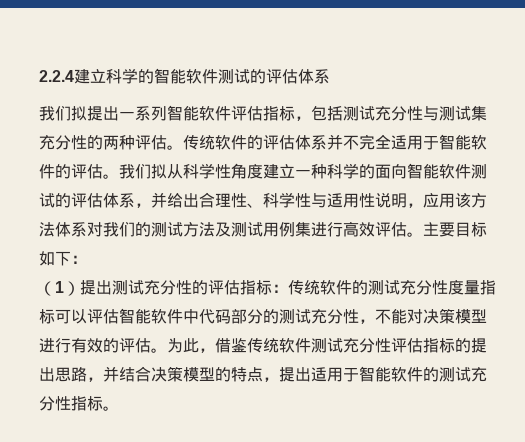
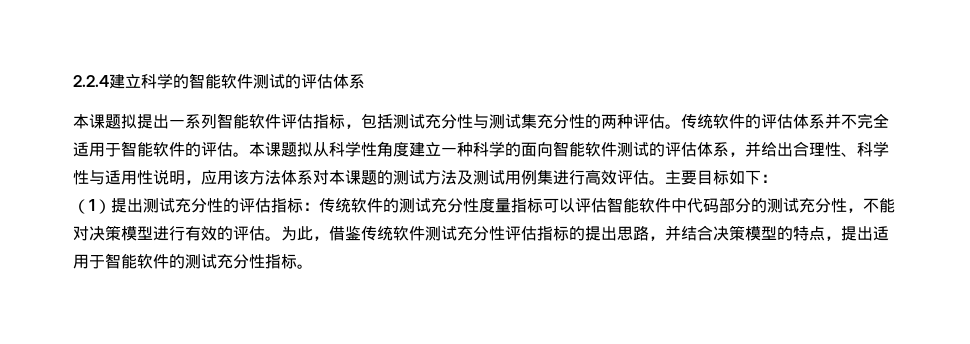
[39,106,71,121] 我们 -> [73,114,121,129] 本课题
[119,164,151,179] 我们 -> [249,142,297,157] 本课题
[103,222,135,237] 我们 -> [329,170,377,185] 本课题

